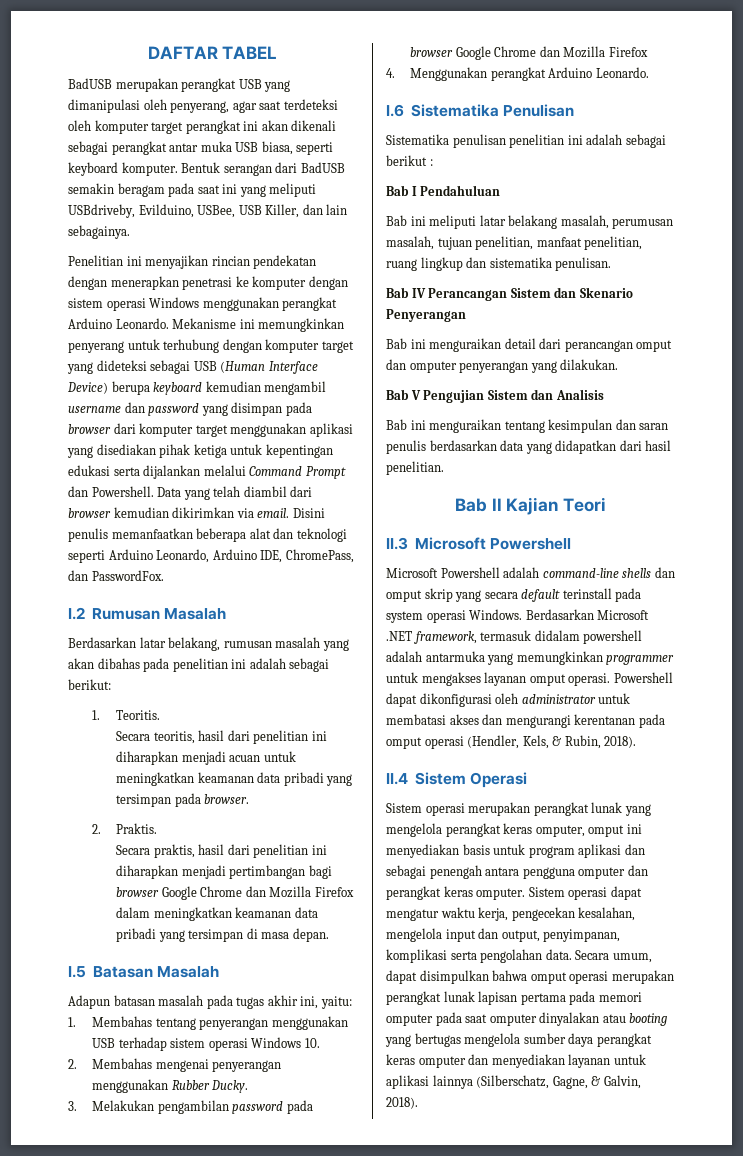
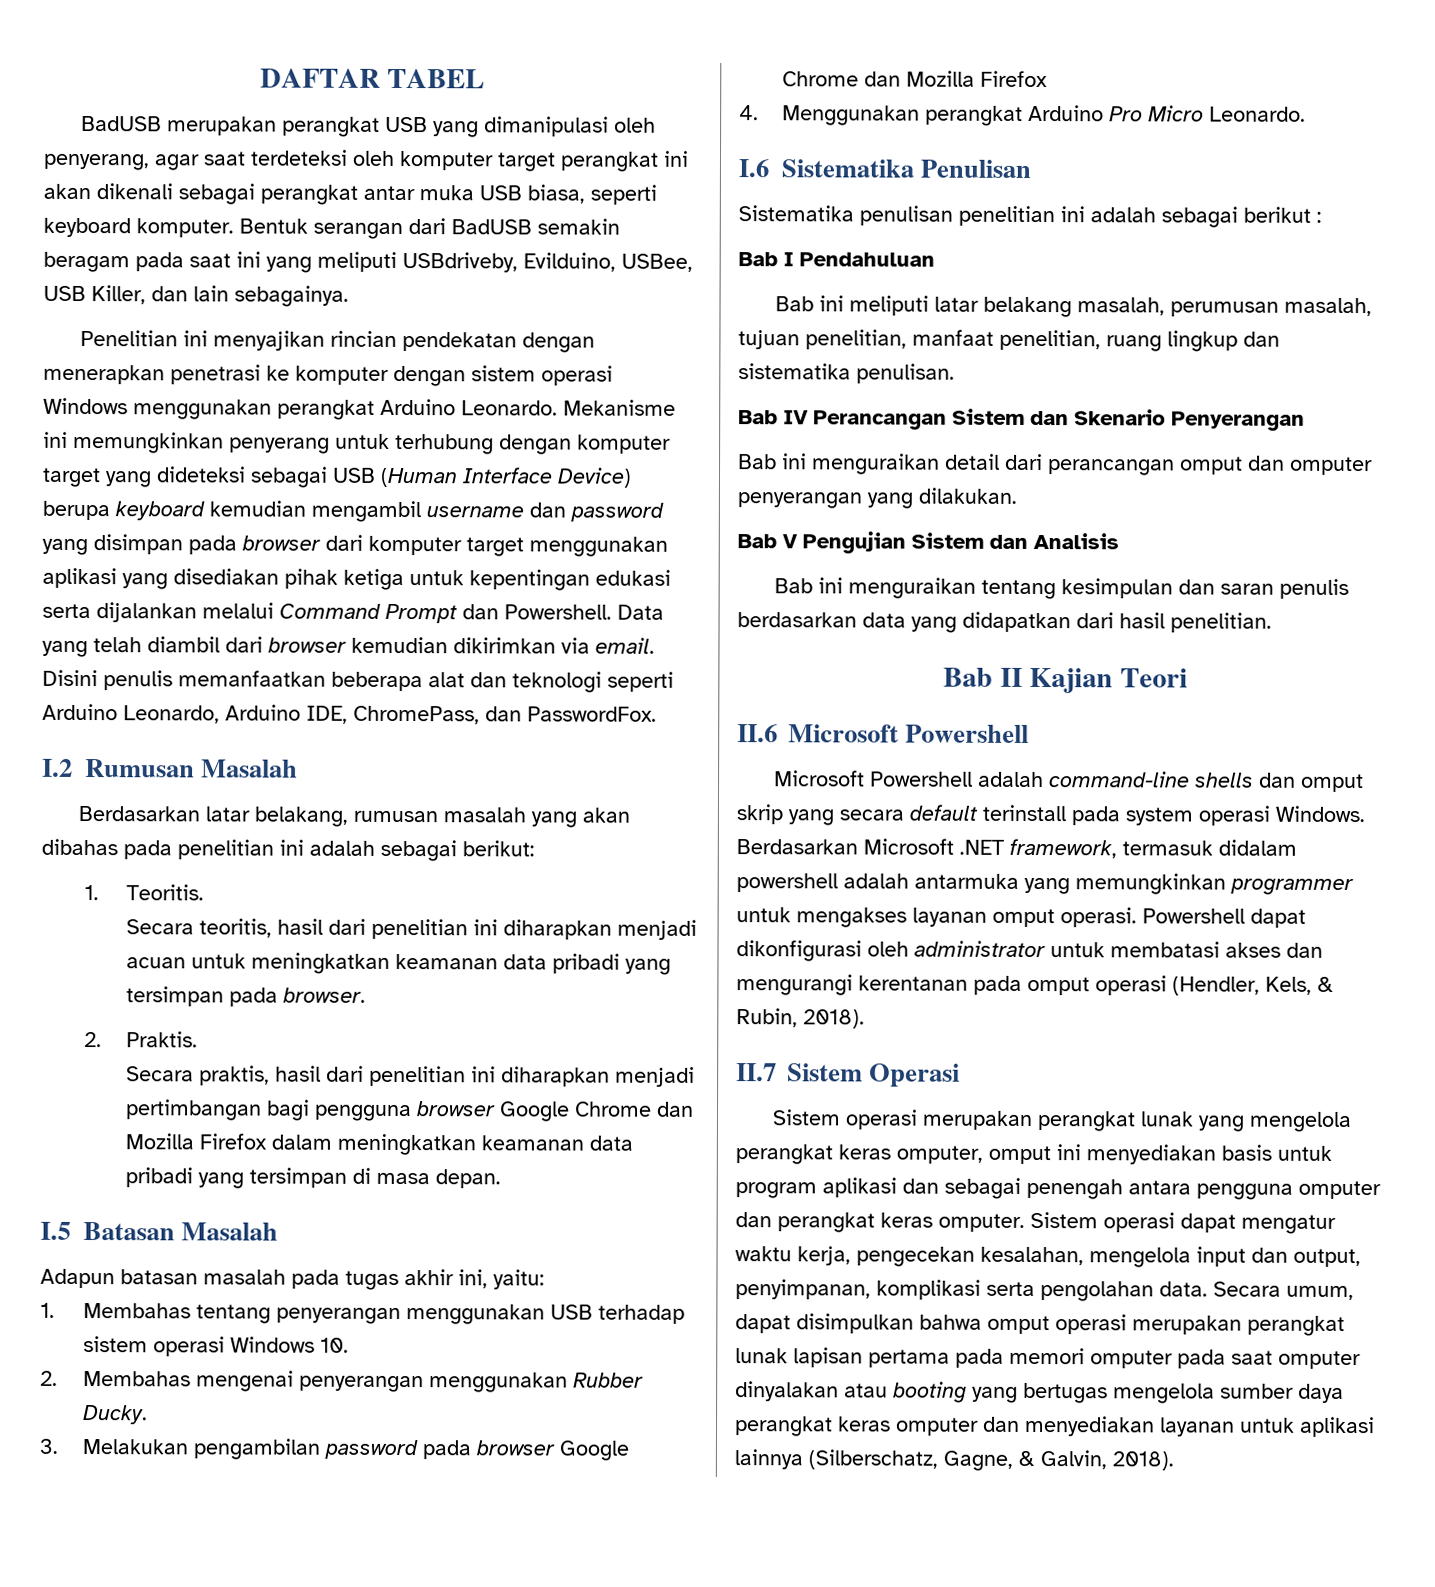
(332, 872) none -> [314,1104,413,1122] pengguna
(593, 72) none -> [1108,105,1204,122] Pro Micro
[386,537,408,550] II.3 -> [737,724,778,743] II.6
[386,773,408,785] II.4 -> [736,1063,777,1082] II.7

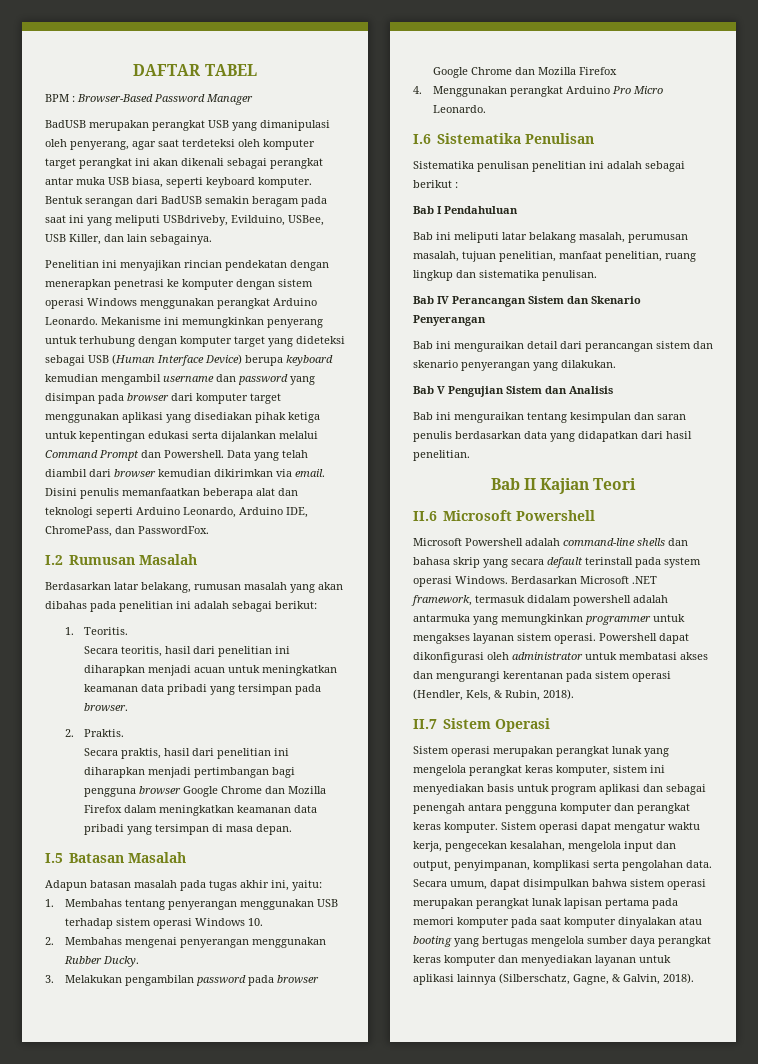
(486, 78) none -> [45,94,253,105] // BPM : Browser-Based Password Manager
[1180,455,1373,476] omput dan omputer -> [656,341,713,349] [413,360,458,368] sistem dan skenario
[1300,773,1364,793] omput -> [413,557,450,565] bahasa
[992,908,1055,928] omput -> [517,633,552,641] sistem
[1027,976,1090,996] omput -> [595,671,630,679] sistem
[896,1145,1051,1165] omputer, omput -> [556,765,648,776] komputer, sistem
[1298,1180,1381,1200] omputer -> [560,803,612,814] komputer
[938,1213,1025,1232] omputer. -> [444,822,498,833] komputer.
[987,1315,1050,1335] omput -> [630,879,665,887] sistem
[1090,1349,1361,1370] omputer pada saat omputer -> [457,917,616,928] komputer pada saat komputer
[895,1417,979,1436] omputer -> [444,955,496,966] komputer

